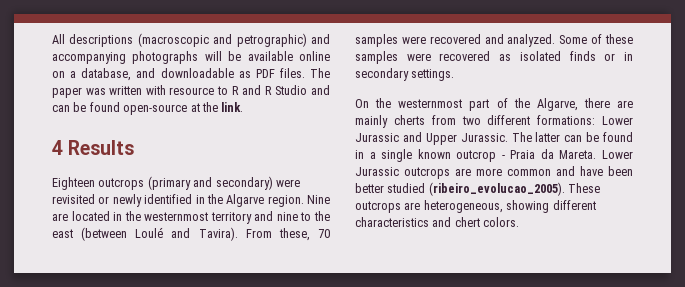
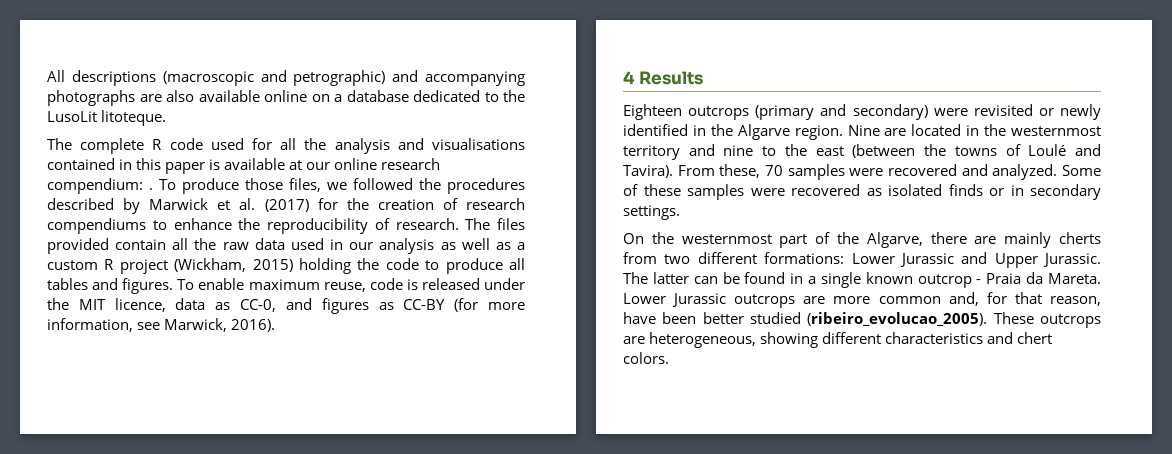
[204,51,242,61] will be -> [139,90,194,102] are also
[81,68,330,81] [52,85,330,98] [52,102,244,115] database, and downloadable as PDF files. The paper was written with resource to R and R Studio and can be found open-source at the link. -> [346,90,525,102] [47,110,167,126] [47,138,525,154] [47,158,441,174] [47,178,525,194] [47,198,526,214] [47,218,525,234] [47,238,525,254] [47,258,525,274] [47,278,525,294] [47,298,525,314] [47,318,276,332] database dedicated to the LusoLit litoteque. // The complete R code used for all the analysis and visualisations contained in this paper is available at our online research compendium: . To produce those files, we followed the procedures described by Marwick et al. (2017) for the creation of research compendiums to enhance the reproducibility of research. The files provided contain all the raw data used in our analysis as well as a custom R project (Wickham, 2015) holding the code to produce all tables and figures. To enable maximum reuse, code is released under the MIT licence, data as CC‐0, and figures as CC‐BY (for more information, see Marwick, 2016).
(128, 234) none -> [924,144,1021,156] the towns of
[556,166,575,176] and -> [948,292,1101,306] and, for that reason,

